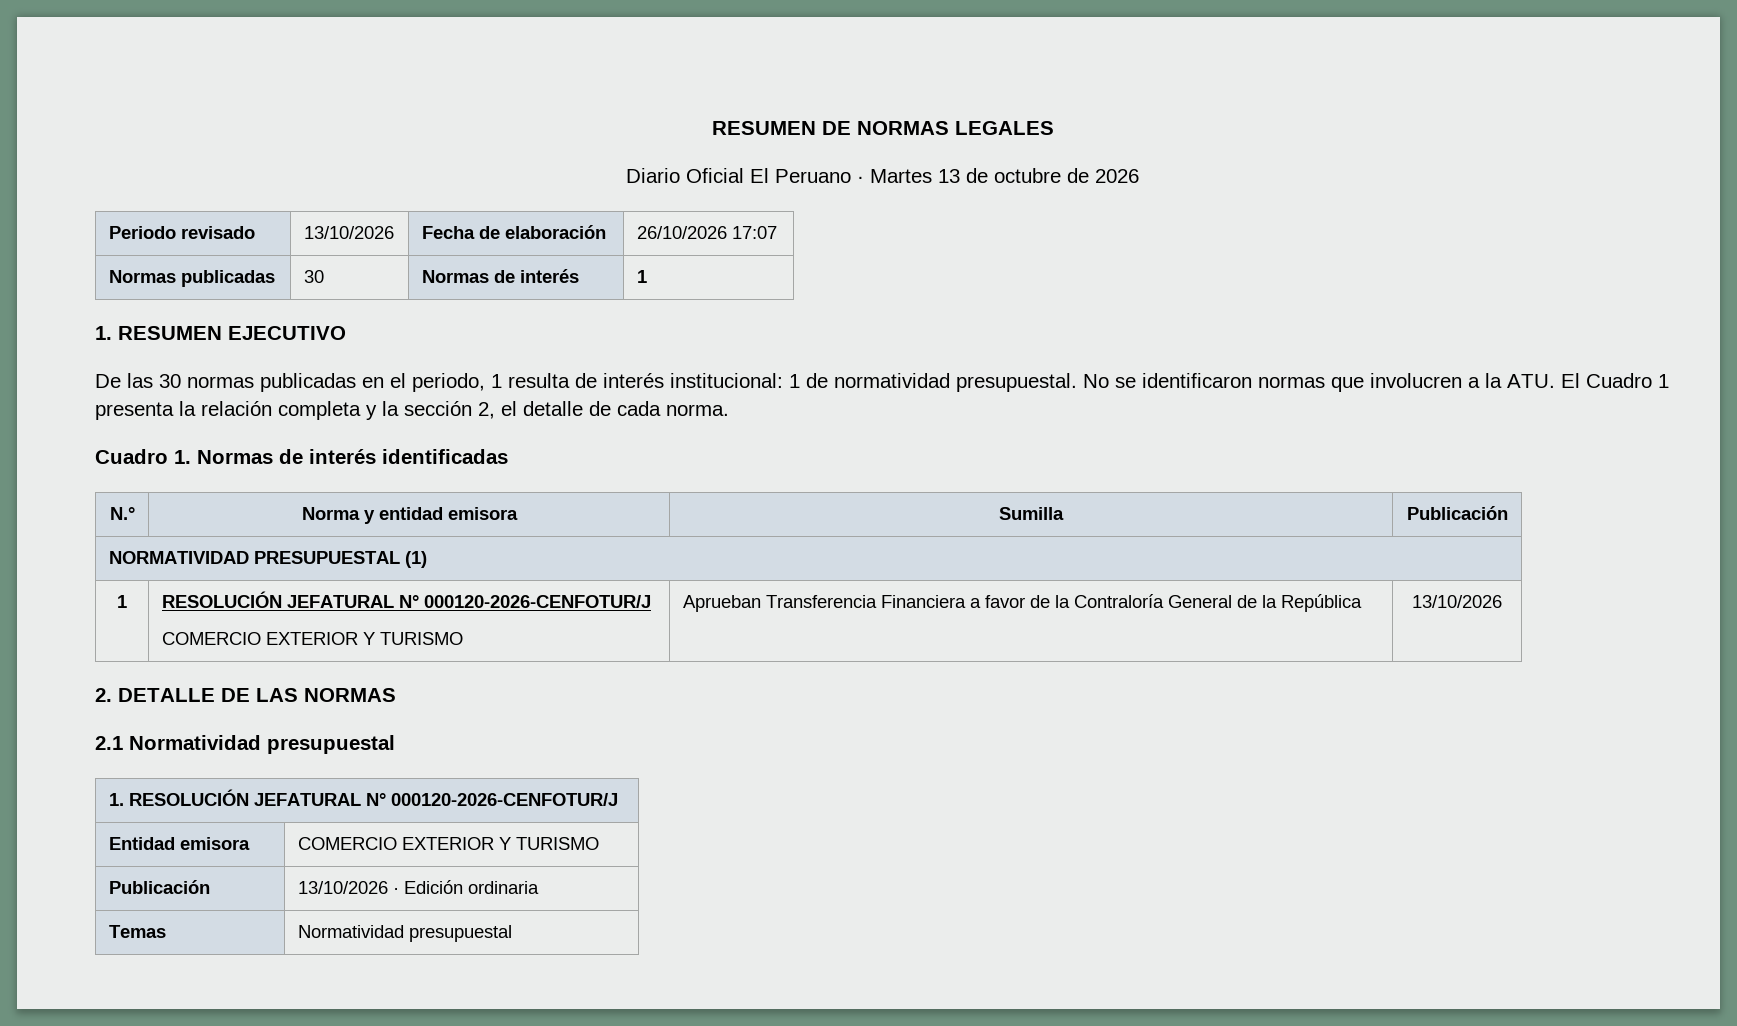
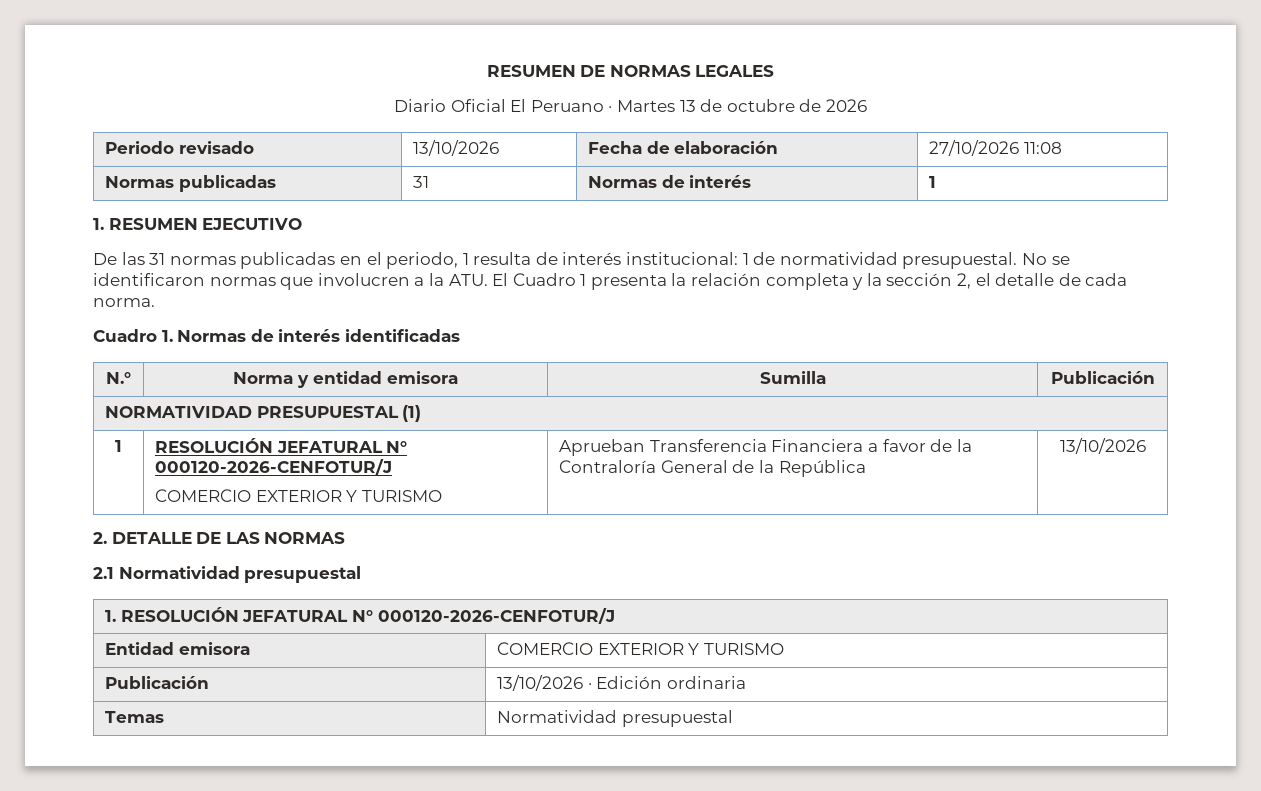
[636,226,777,239] 26/10/2026 17:07 -> [929,140,1062,156] 27/10/2026 11:08
[303,270,324,283] 30 -> [413,176,430,188] 31
[159,374,181,388] 30 -> [149,253,166,265] 31

